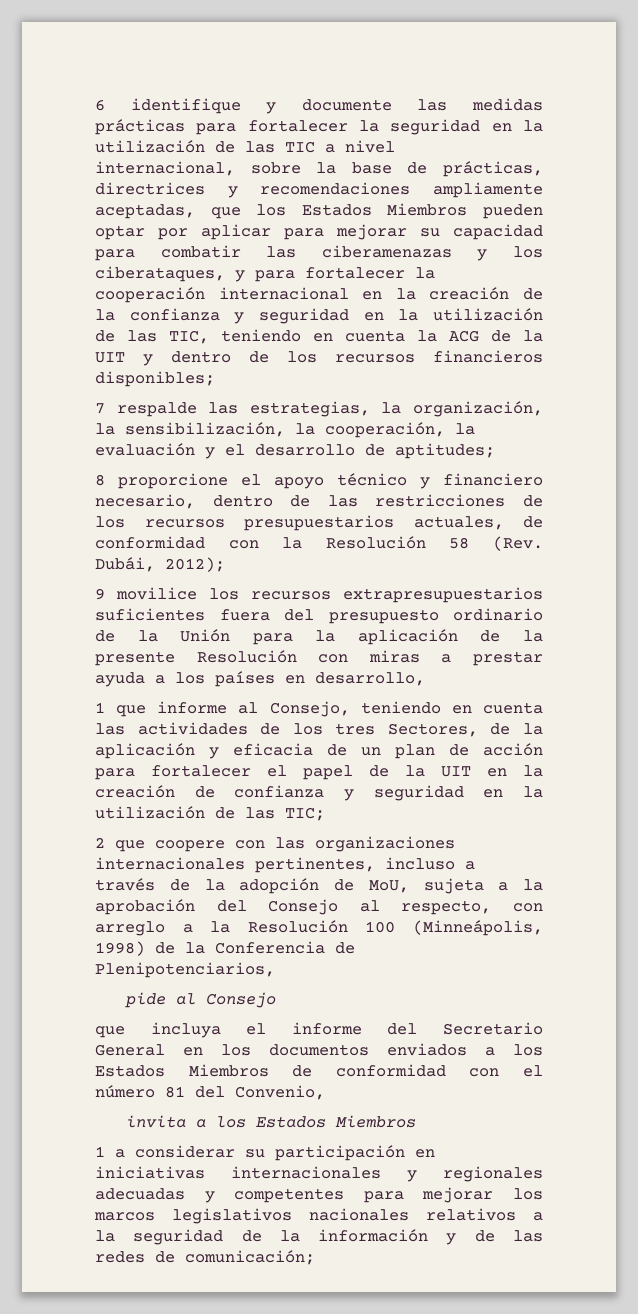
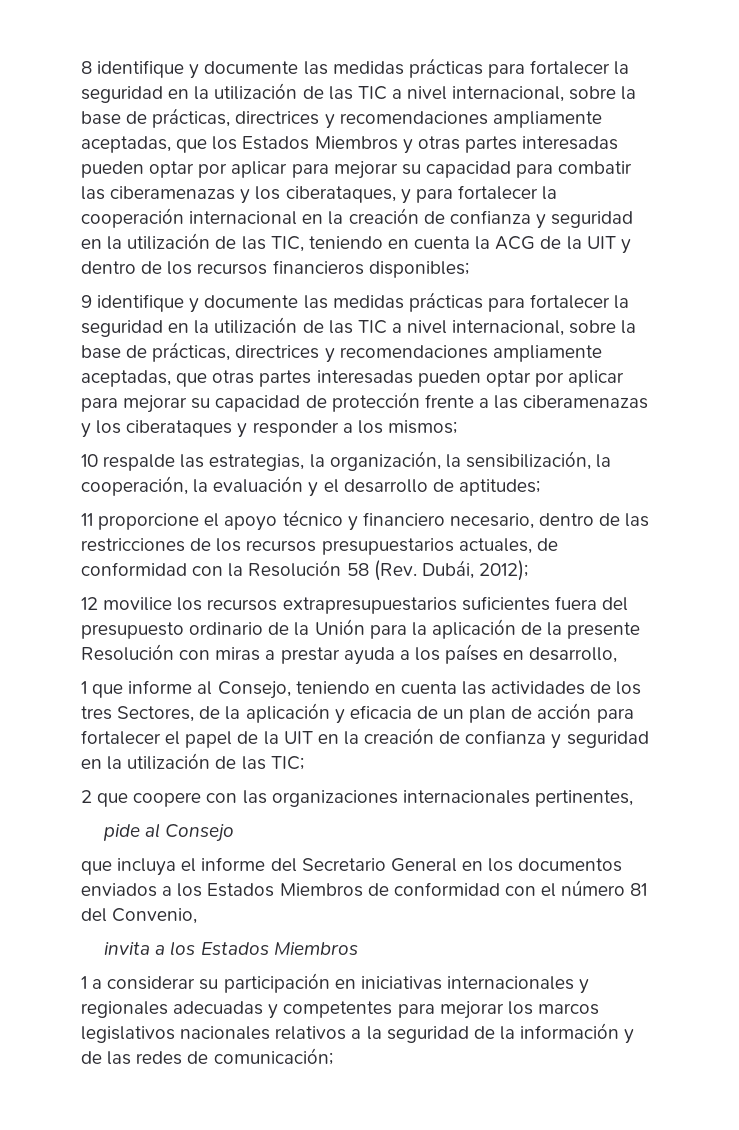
[95,99,105,111] 6 -> [81,61,92,74] 8
(468, 209) none -> [402,136,619,154] y otras partes interesadas
[95,309,115,321] la -> (445, 217) none
[95,403,105,414] 7 -> [81,292,630,313] [81,317,637,337] [81,342,602,363] [81,370,625,387] [81,392,649,413] [81,420,457,438] [81,454,98,467] 9 identifique y documente las medidas prácticas para fortalecer la seguridad en la utilización de las TIC a nivel internacional, sobre la base de prácticas, directrices y recomendaciones ampliamente aceptadas, que otras partes interesadas pueden optar por aplicar para mejorar su capacidad de protección frente a las ciberamenazas y los ciberataques y responder a los mismos; // 10
[95,474,105,486] 8 -> [81,513,93,526] 11
[95,588,105,600] 9 -> [81,597,98,610] 12
[385,857,475,870] [95,878,543,894] [95,899,543,915] [95,920,543,936] [95,941,355,956] [95,962,275,978] incluso a través de la adopción de MoU, sujeta a la aprobación del Consejo al respecto, con arreglo a la Resolución 100 (Minneápolis, 1998) de la Conferencia de Plenipotenciarios, -> (633, 798) none

